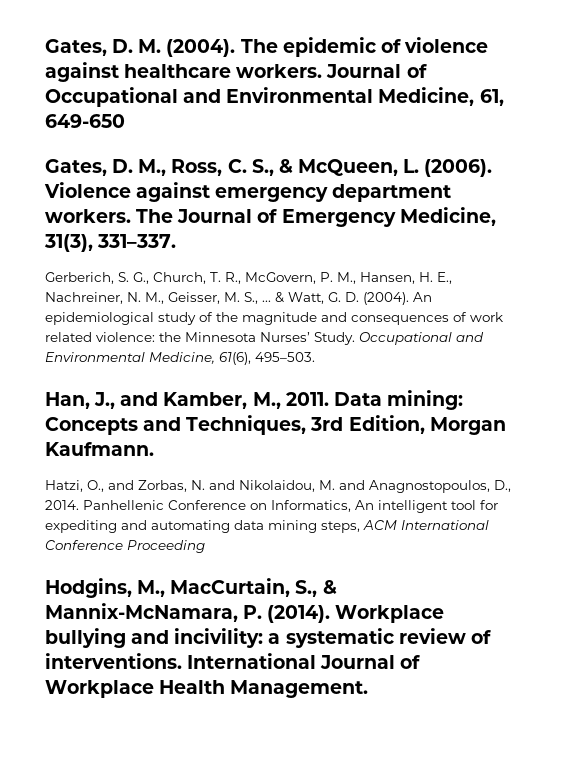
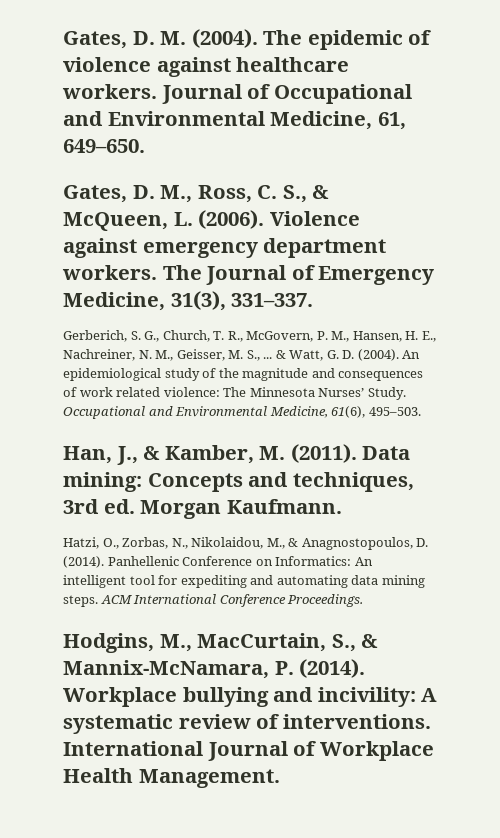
[45,114,125,128] 649-650 -> [63,139,145,153] 649–650.
[159,332,181,342] the -> [223,387,247,397] The
[120,392,329,409] and Kamber, M., 2011. -> [143,444,357,464] & Kamber, M. (2011).
[186,415,425,435] Techniques, 3rd Edition, -> [292,472,414,492] [63,499,135,514] techniques, 3rd ed.
[108,480,511,493] [45,500,79,510] and Zorbas, N. and Nikolaidou, M. and Anagnostopoulos, D., 2014. -> [122,537,429,550] [63,556,104,568] Zorbas, N., Nikolaidou, M., & Anagnostopoulos, D. (2014).
[271,500,351,512] Informatics, -> [275,556,352,566] Informatics:
[321,521,360,533] steps, -> [63,595,98,607] steps.
[127,540,205,553] Proceeding -> [287,594,364,607] Proceedings.
[268,633,281,644] a -> [421,688,438,702] A

